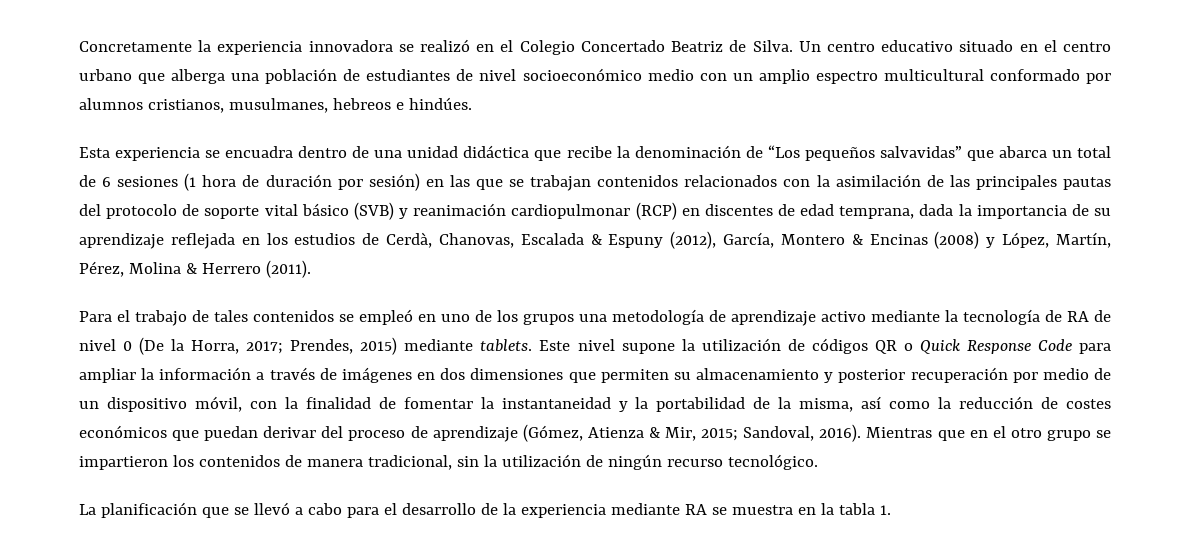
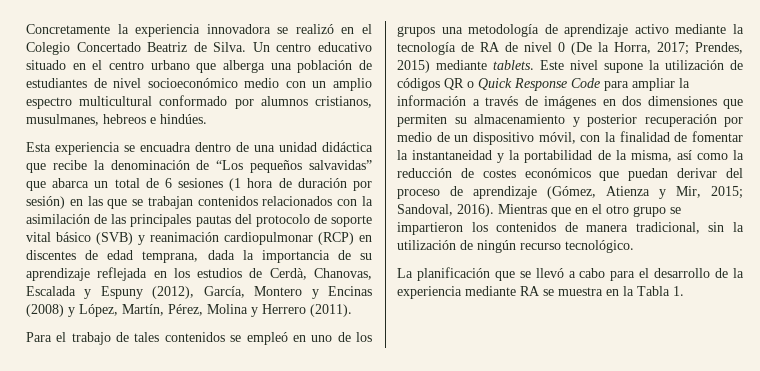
[590,234,602,245] & -> [84,289,92,299] y
[851,234,863,245] & -> [311,289,319,299] y
[185,263,197,274] & -> [251,307,258,317] y
[648,427,660,438] & -> [659,189,666,199] y
[838,503,875,515] tabla -> [637,286,670,296] Tabla

